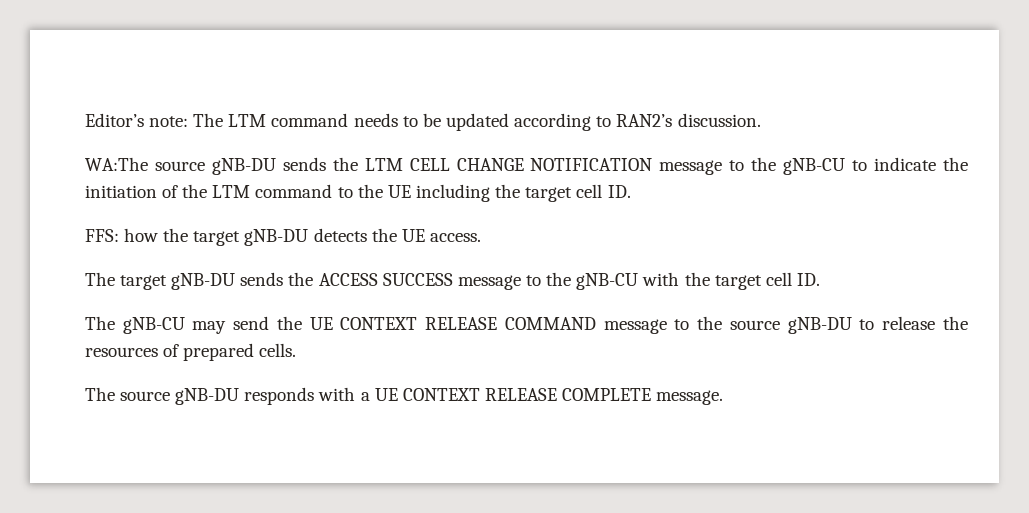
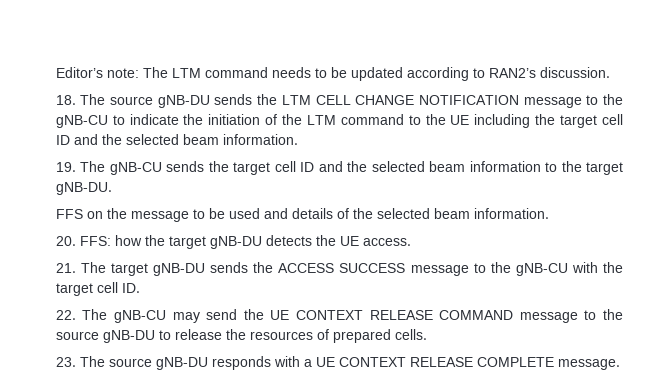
[84,157,148,171] WA:The -> [55,94,106,105] 18. The
[607,185,631,198] ID. // -> [55,134,298,145] [55,161,623,175] [55,182,112,195] [55,208,549,222] [55,236,76,246] ID and the selected beam information. // 19. The gNB-CU sends the target cell ID and the selected beam information to the target gNB-DU. // FFS on the message to be used and details of the selected beam information. // 20.
(481, 237) none -> [55,263,76,273] 21.
(820, 279) none -> [55,310,76,320] 22.
(297, 350) none -> [55,357,76,367] 23.

